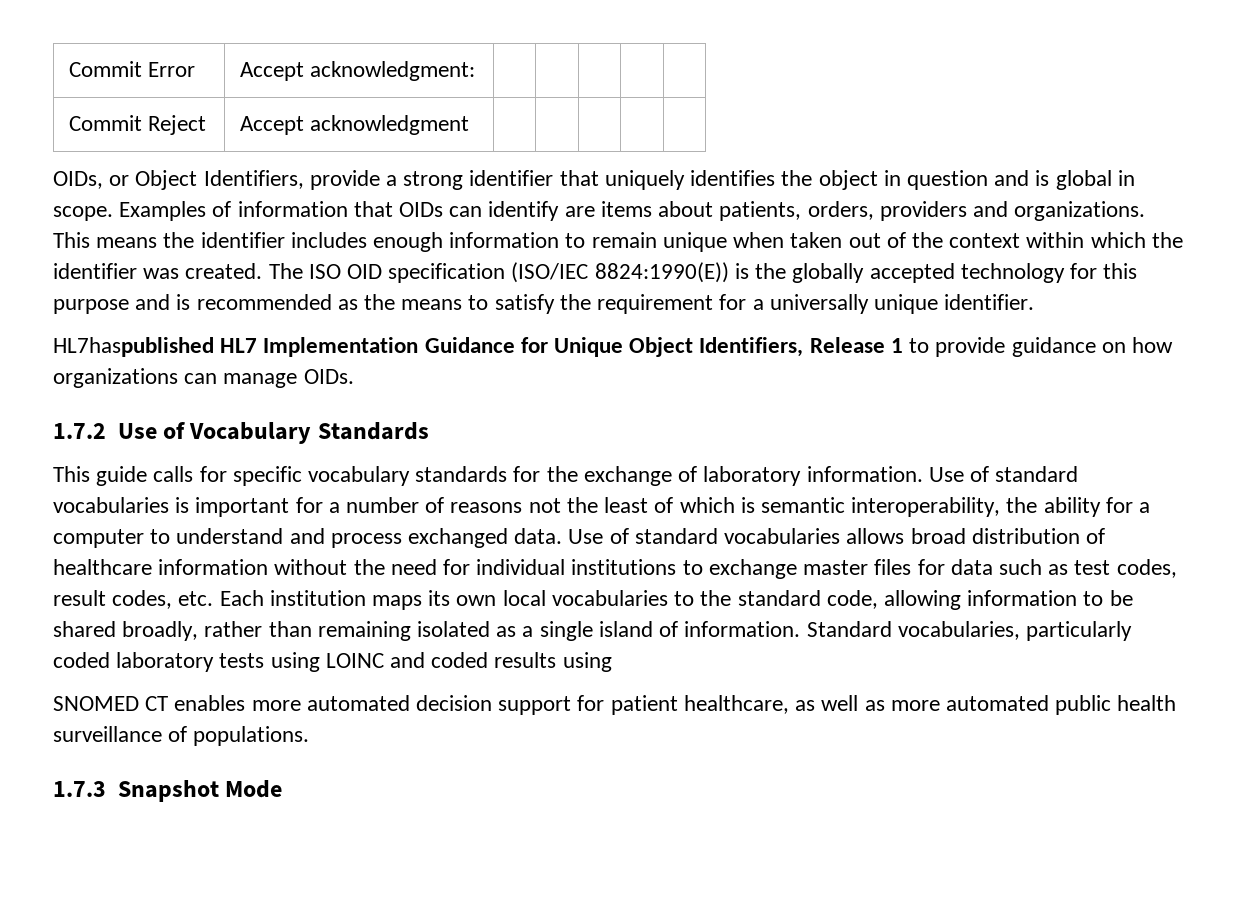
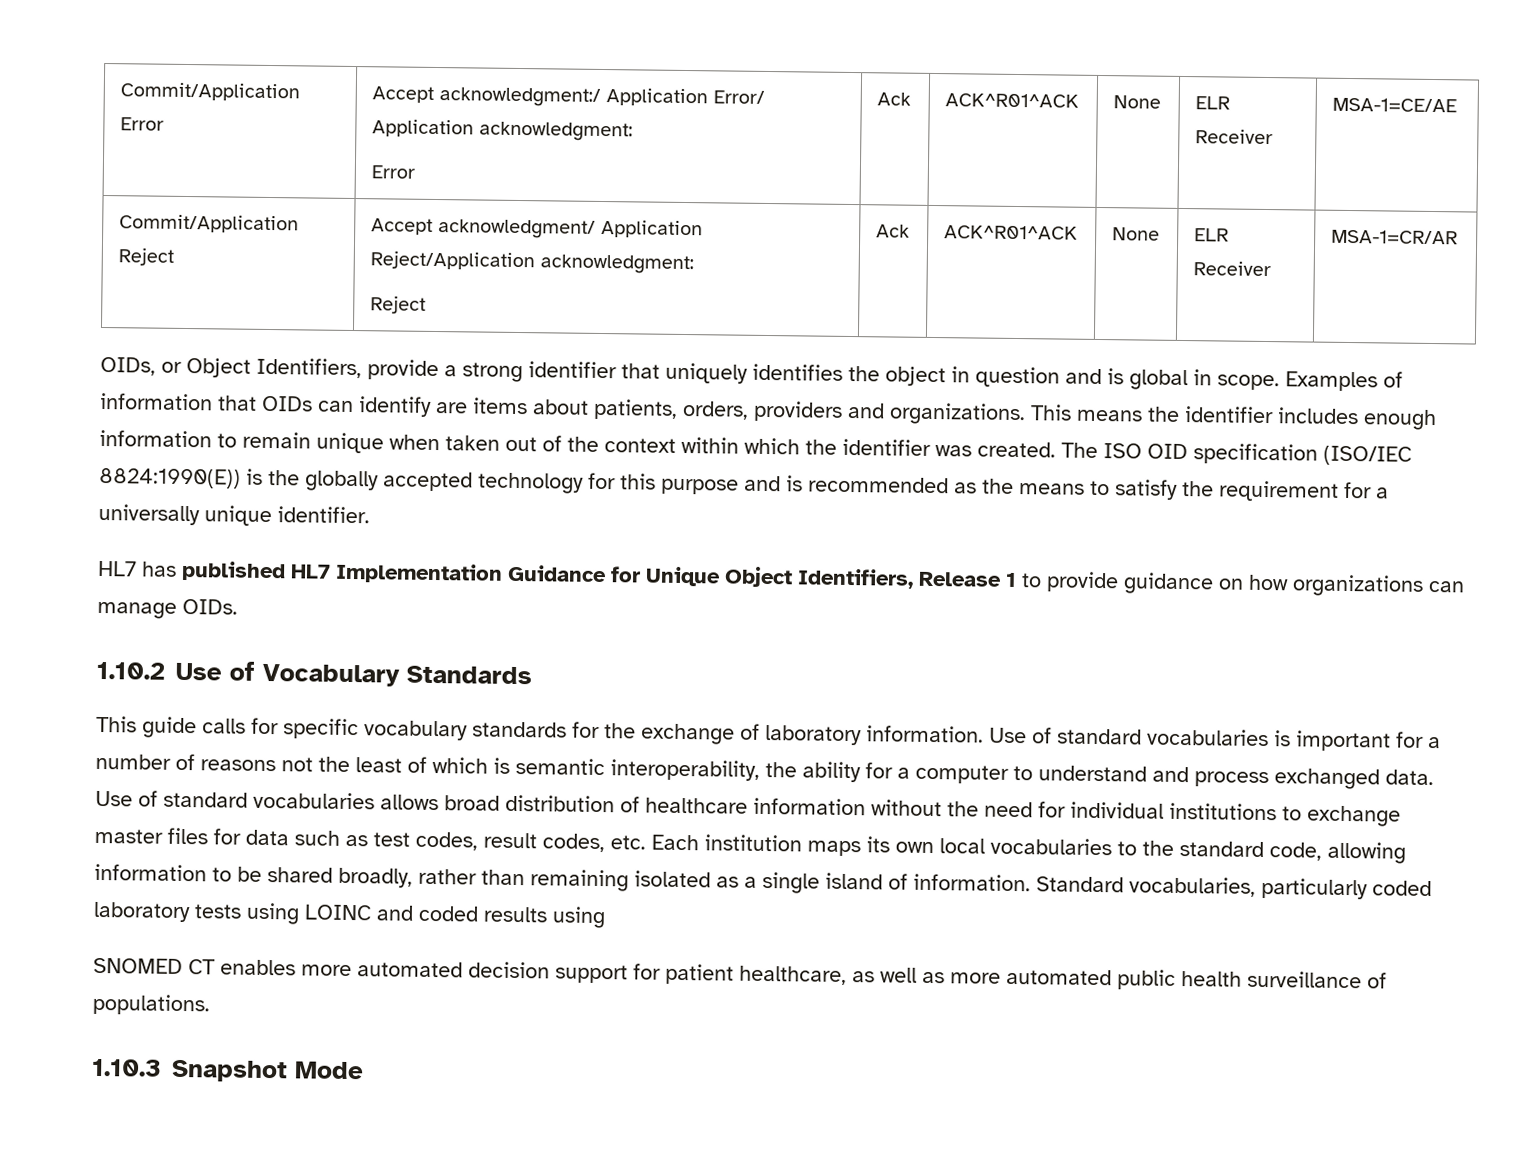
[68,61,142,77] Commit -> [120,82,301,102] Commit/Application
[309,61,475,81] [68,115,206,135] [239,115,469,135] acknowledgment: | | | | | // Commit Reject | Accept acknowledgment | | | | | -> [439,87,766,107] [372,119,634,142] [371,165,416,179] [877,92,912,106] [945,93,1080,108] [1113,95,1162,109] [1195,96,1231,110] [1195,129,1274,145] [1332,97,1458,113] [119,214,300,234] [118,247,175,266] [371,218,704,239] [370,250,695,275] [370,295,427,314] [876,224,911,238] [944,225,1079,240] [1112,227,1161,241] [1194,228,1230,242] [1193,261,1272,277] [1331,229,1459,245] acknowledgment:/ Application Error/ Application acknowledgment: // Error | Ack | ACK^R01^ACK | None | ELR Receiver | MSA-1=CE/AE // Commit/Application Reject | Accept acknowledgment/ Application Reject/Application acknowledgment: // Reject | Ack | ACK^R01^ACK | None | ELR Receiver | MSA-1=CR/AR
[53,337,214,357] HL7haspublished -> [97,560,286,582] HL7 has published
[53,423,106,439] 1.7.2 -> [96,661,165,680] 1.10.2
[53,781,106,797] 1.7.3 -> [91,1058,162,1077] 1.10.3

